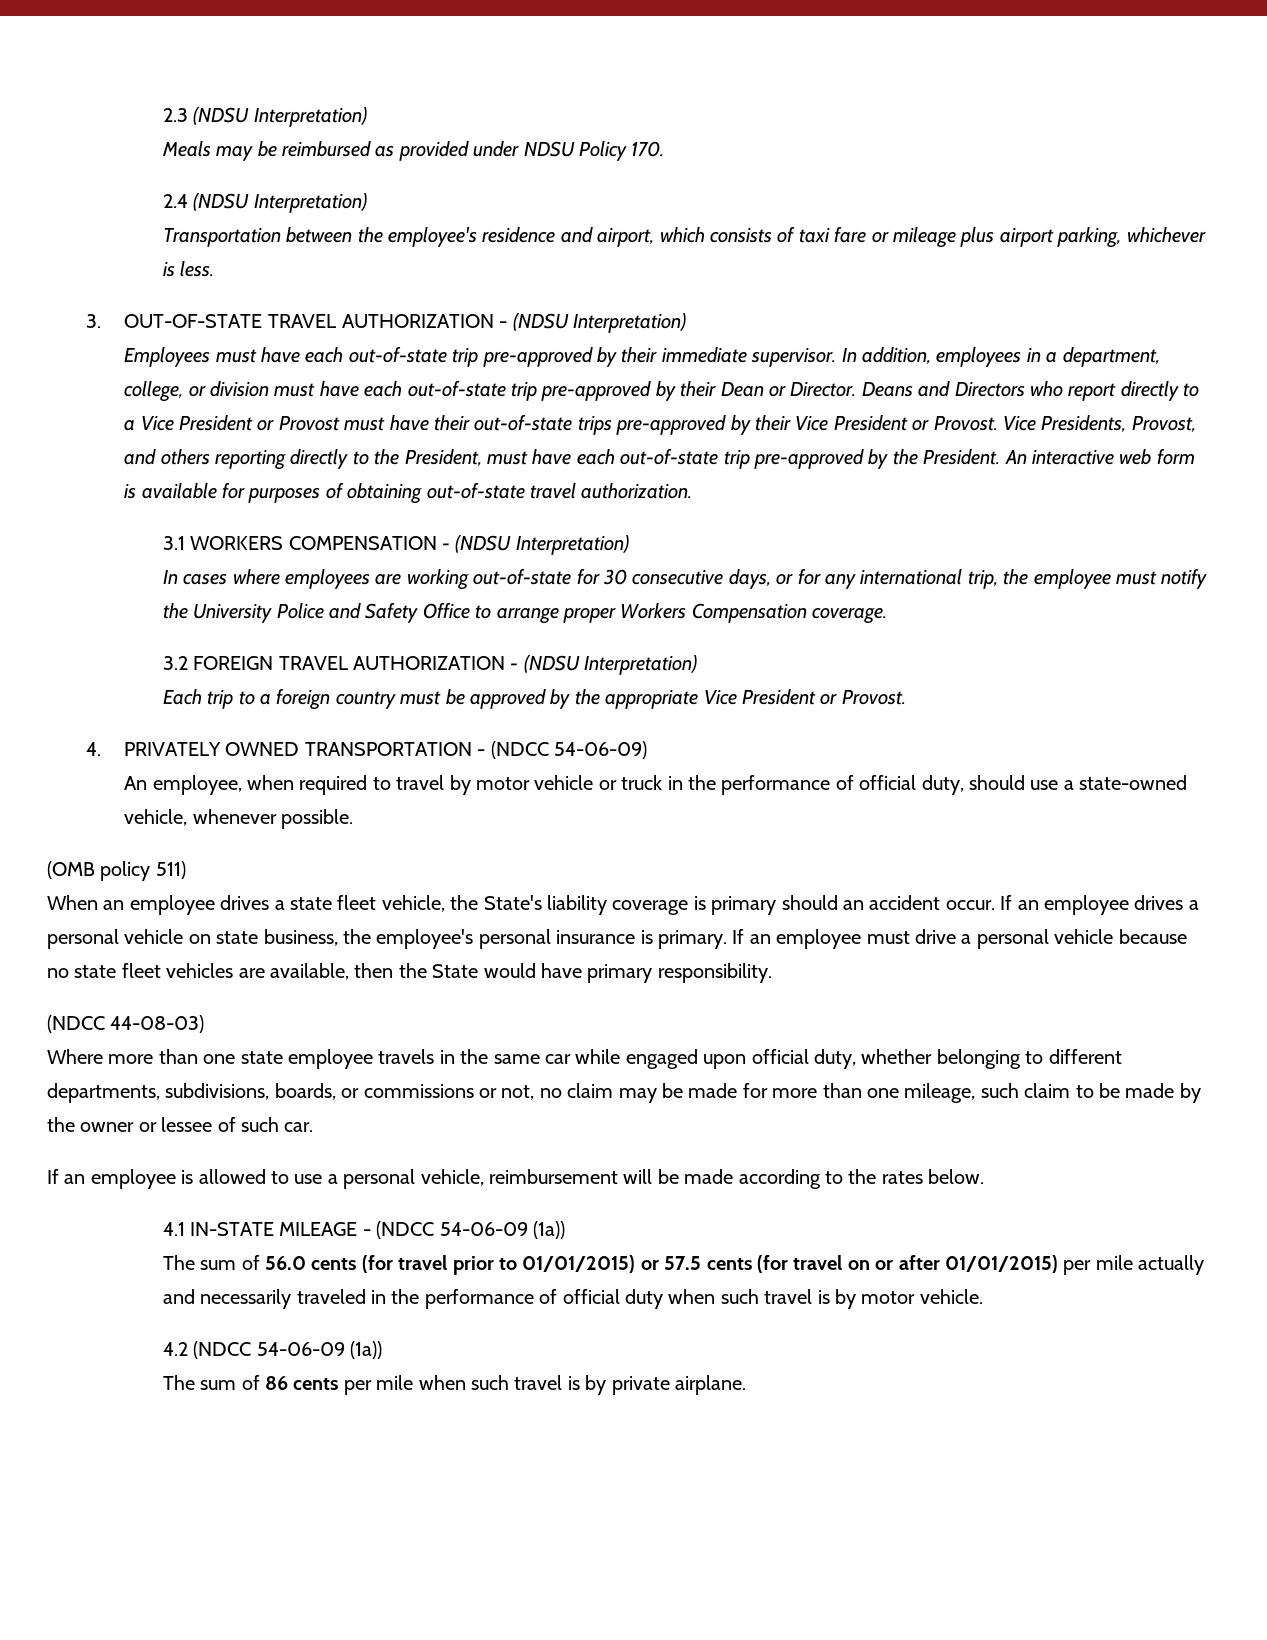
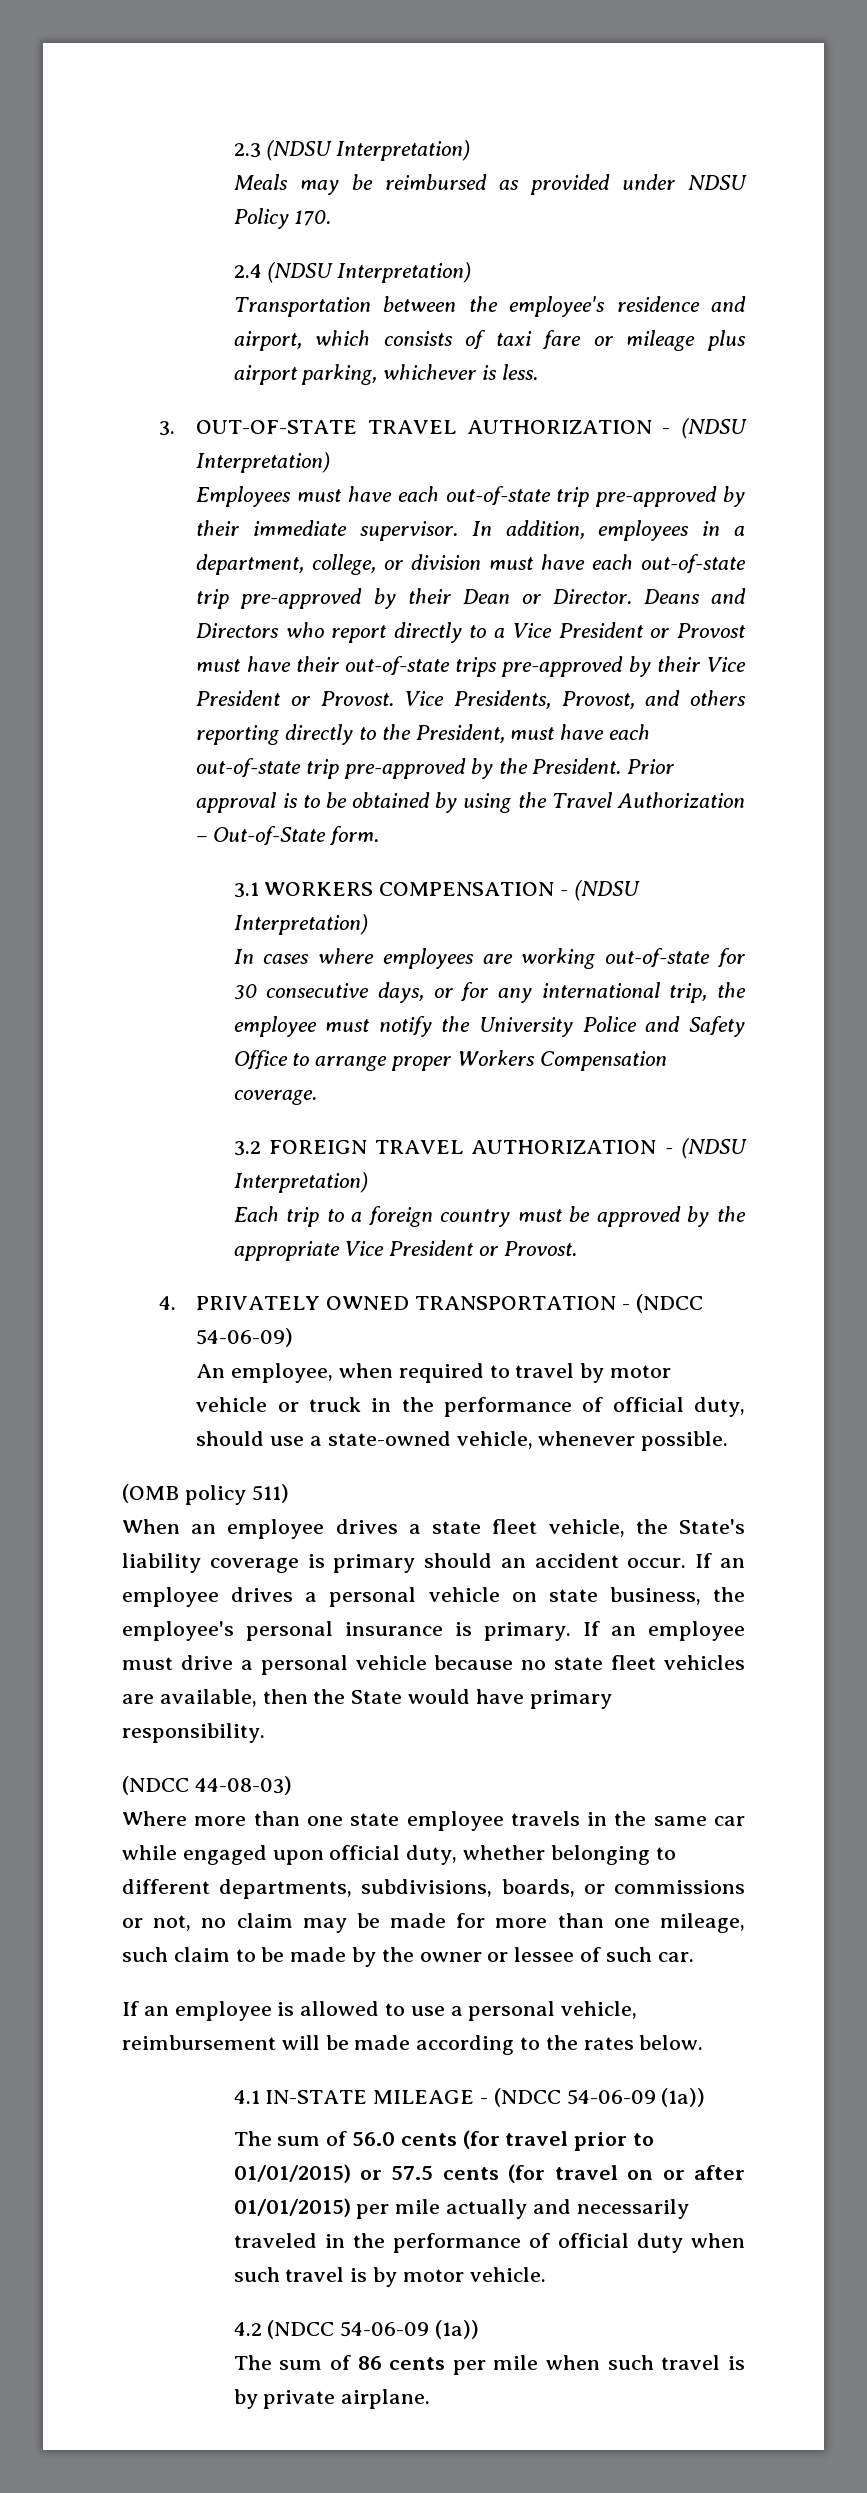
[1004,449,1195,465] [124,483,693,504] An interactive web form is available for purposes of obtaining out-of-state travel authorization. -> [627,759,675,774] [196,792,745,813] [196,826,379,846] Prior approval is to be obtained by using the Travel Authorization – Out-of-State form.

